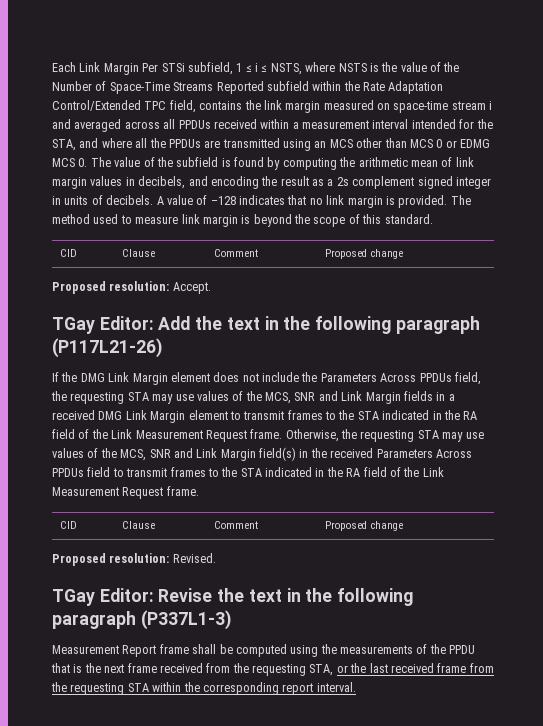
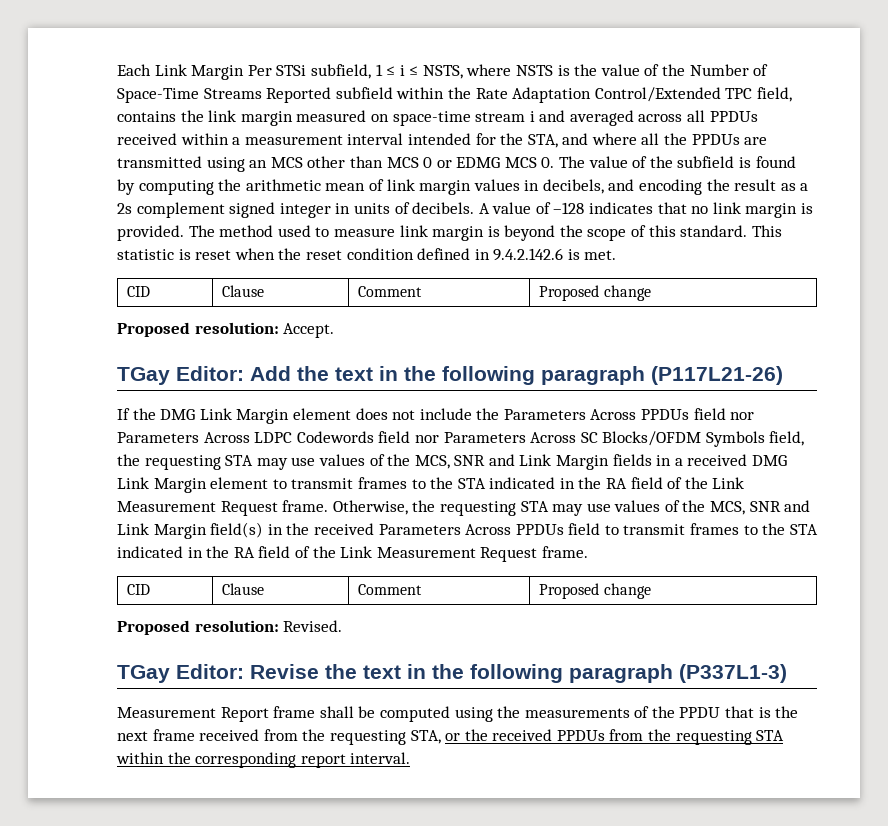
(433, 219) none -> [751,225,782,237] [117,248,617,261] This statistic is reset when the reset condition defined in 9.4.2.142.6 is met.
(452, 377) none -> [693,408,755,420] [117,431,765,447] field nor Parameters Across LDPC Codewords field nor Parameters Across SC Blocks/OFDM Symbols
[369,663,467,673] last received frame -> [492,729,605,741] received PPDUs

